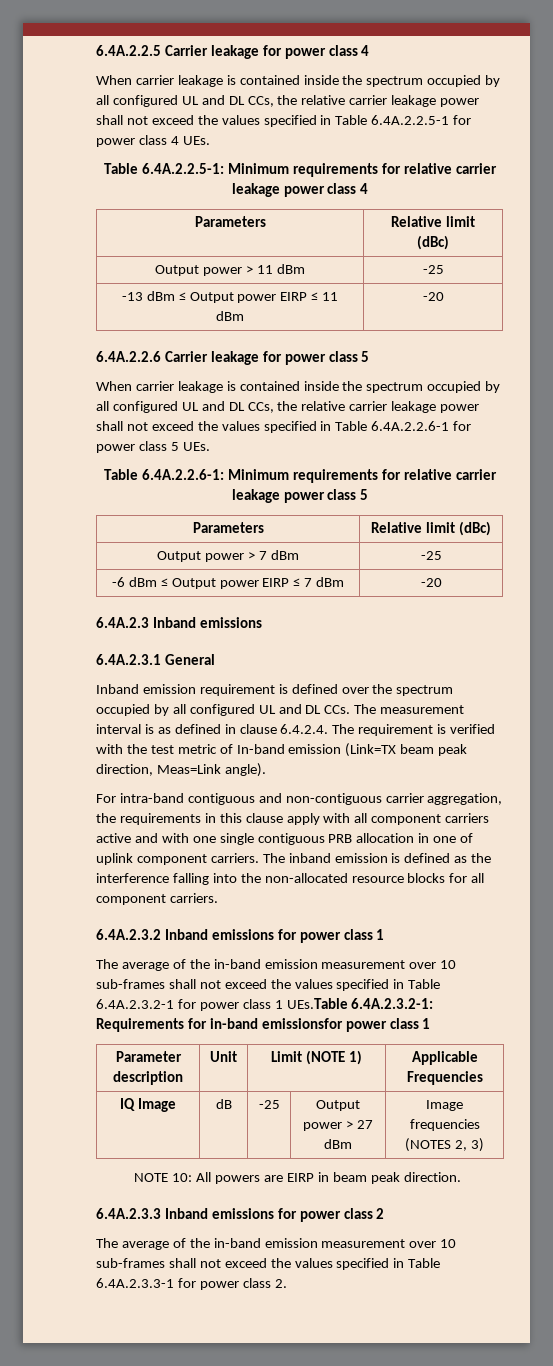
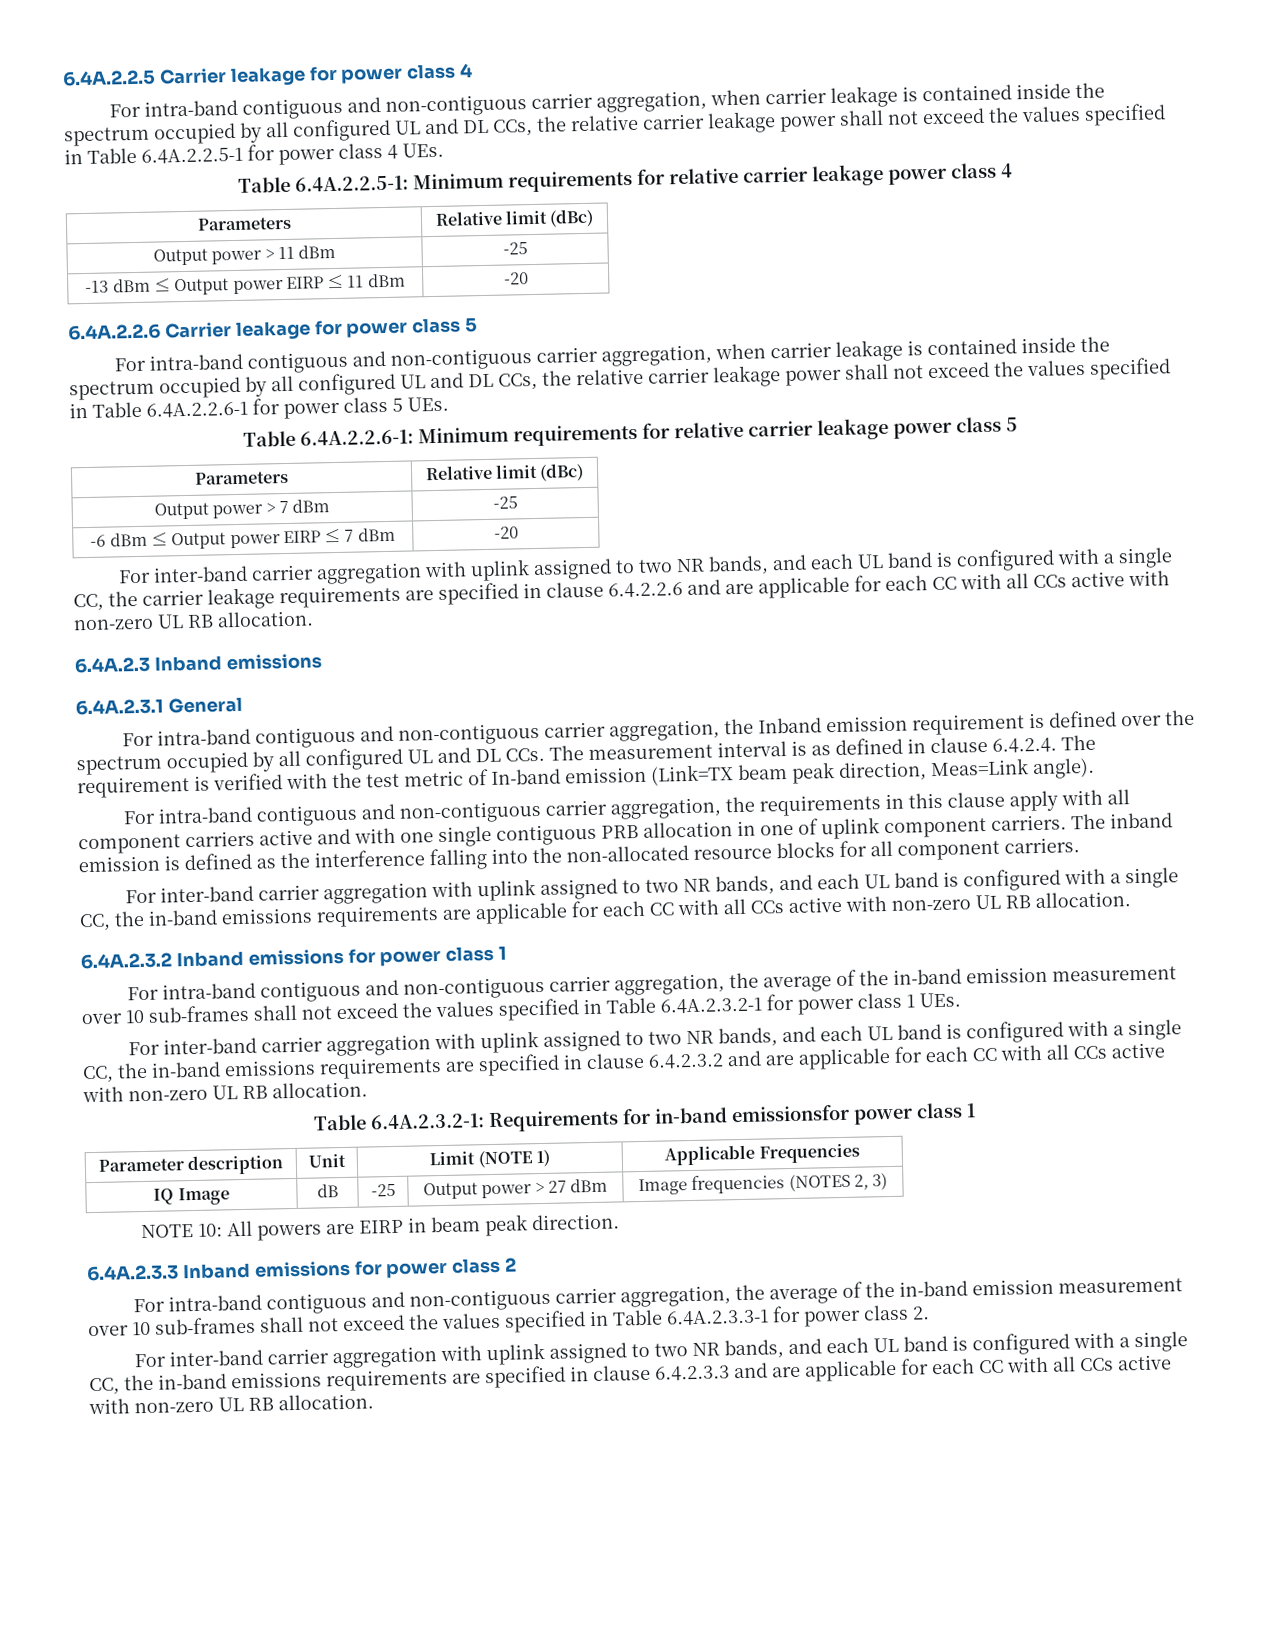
[96,75,132,85] When -> [108,89,761,120] For intra-band contiguous and non-contiguous carrier aggregation, when
[96,381,132,391] When -> [113,343,766,374] For intra-band contiguous and non-contiguous carrier aggregation, when
(442, 582) none -> [117,547,1173,585] [73,570,1170,612] [73,610,314,631] // For inter-band carrier aggregation with uplink assigned to two NR bands, and each UL band is configured with a single CC, the carrier leakage requirements are specified in clause 6.4.2.2.6 and are applicable for each CC with all CCs active with non-zero UL RB allocation.
(215, 659) none -> [121,718,754,749] For intra-band contiguous and non-contiguous carrier aggregation, the
(218, 898) none -> [124,867,1179,905] [79,891,1131,932] // For inter-band carrier aggregation with uplink assigned to two NR bands, and each UL band is configured with a single CC, the in-band emissions requirements are applicable for each CC with all CCs active with non-zero UL RB allocation.
[96,959,118,969] The -> [126,972,759,1003] For intra-band contiguous and non-contiguous carrier aggregation, the
[286,998,348,1009] UEs.Table -> [919,992,961,1008] [127,1019,1182,1057] [82,1042,1165,1084] [82,1081,368,1103] [312,1114,367,1131] UEs. // For inter-band carrier aggregation with uplink assigned to two NR bands, and each UL band is configured with a single CC, the in-band emissions requirements are specified in clause 6.4.2.3.2 and are applicable for each CC with all CCs active with non-zero UL RB allocation. // Table
[96,1238,118,1248] The -> [132,1284,765,1315] For intra-band contiguous and non-contiguous carrier aggregation, the
(287, 1283) none -> [133,1331,1188,1369] [89,1354,1172,1396] [88,1393,374,1415] // For inter-band carrier aggregation with uplink assigned to two NR bands, and each UL band is configured with a single CC, the in-band emissions requirements are specified in clause 6.4.2.3.3 and are applicable for each CC with all CCs active with non-zero UL RB allocation.

